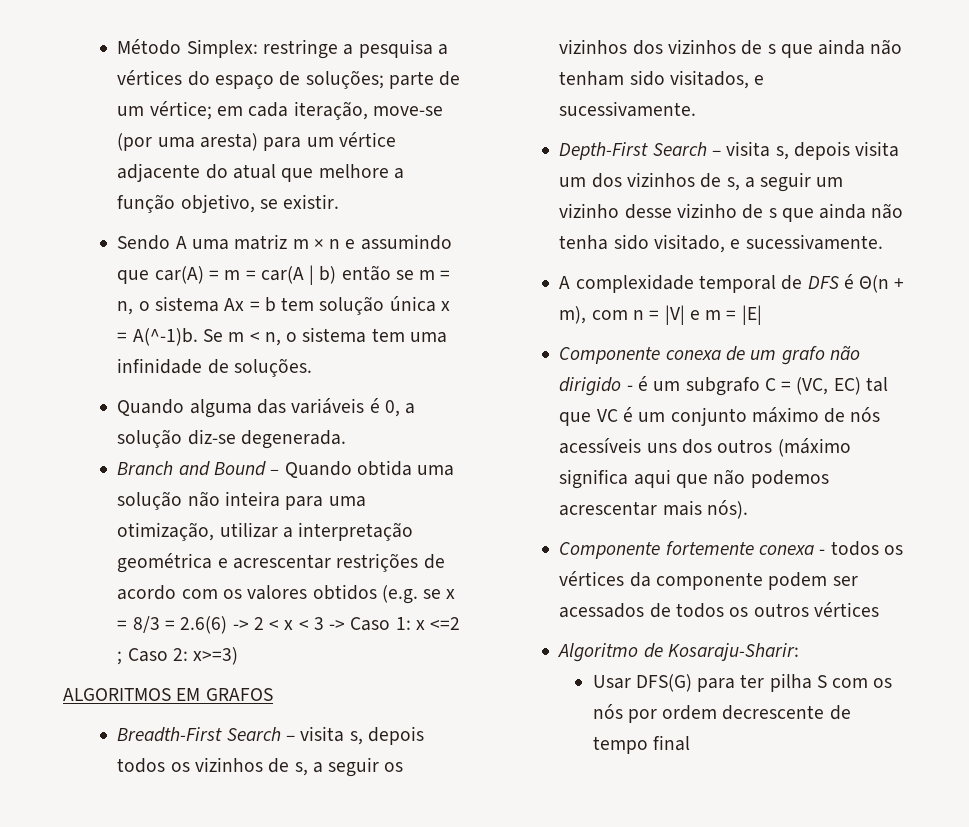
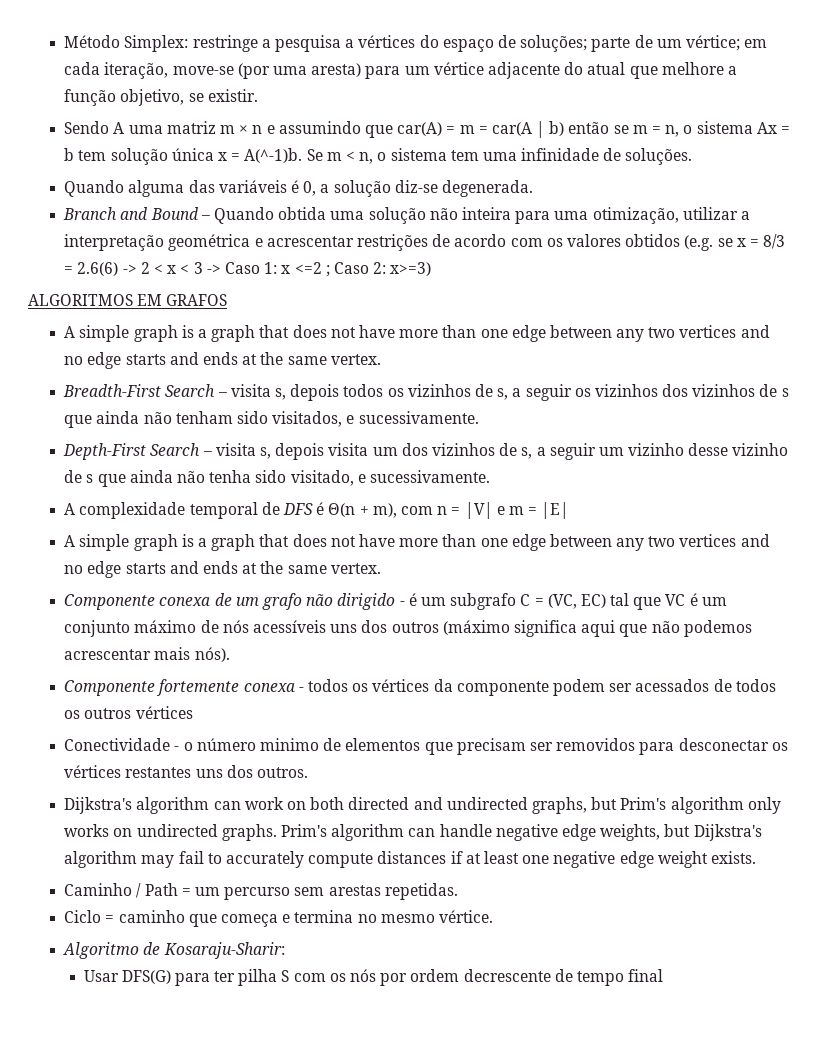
(273, 694) none -> [64,325,770,342] [64,352,381,369] // A simple graph is a graph that does not have more than one edge between any two vertices and no edge starts and ends at the same vertex.
(762, 315) none -> [64,534,770,551] [64,561,381,578] // A simple graph is a graph that does not have more than one edge between any two vertices and no edge starts and ends at the same vertex.
(879, 609) none -> [64,738,788,755] [64,765,309,778] [64,797,781,814] [64,824,762,841] [64,851,756,868] [64,883,458,900] [64,910,493,927] // Conectividade - o número minimo de elementos que precisam ser removidos para desconectar os vértices restantes uns dos outros. // Dijkstra's algorithm can work on both directed and undirected graphs, but Prim's algorithm only works on undirected graphs. Prim's algorithm can handle negative edge weights, but Dijkstra's algorithm may fail to accurately compute distances if at least one negative edge weight exists. // Caminho / Path = um percurso sem arestas repetidas. // Ciclo = caminho que começa e termina no mesmo vértice.

